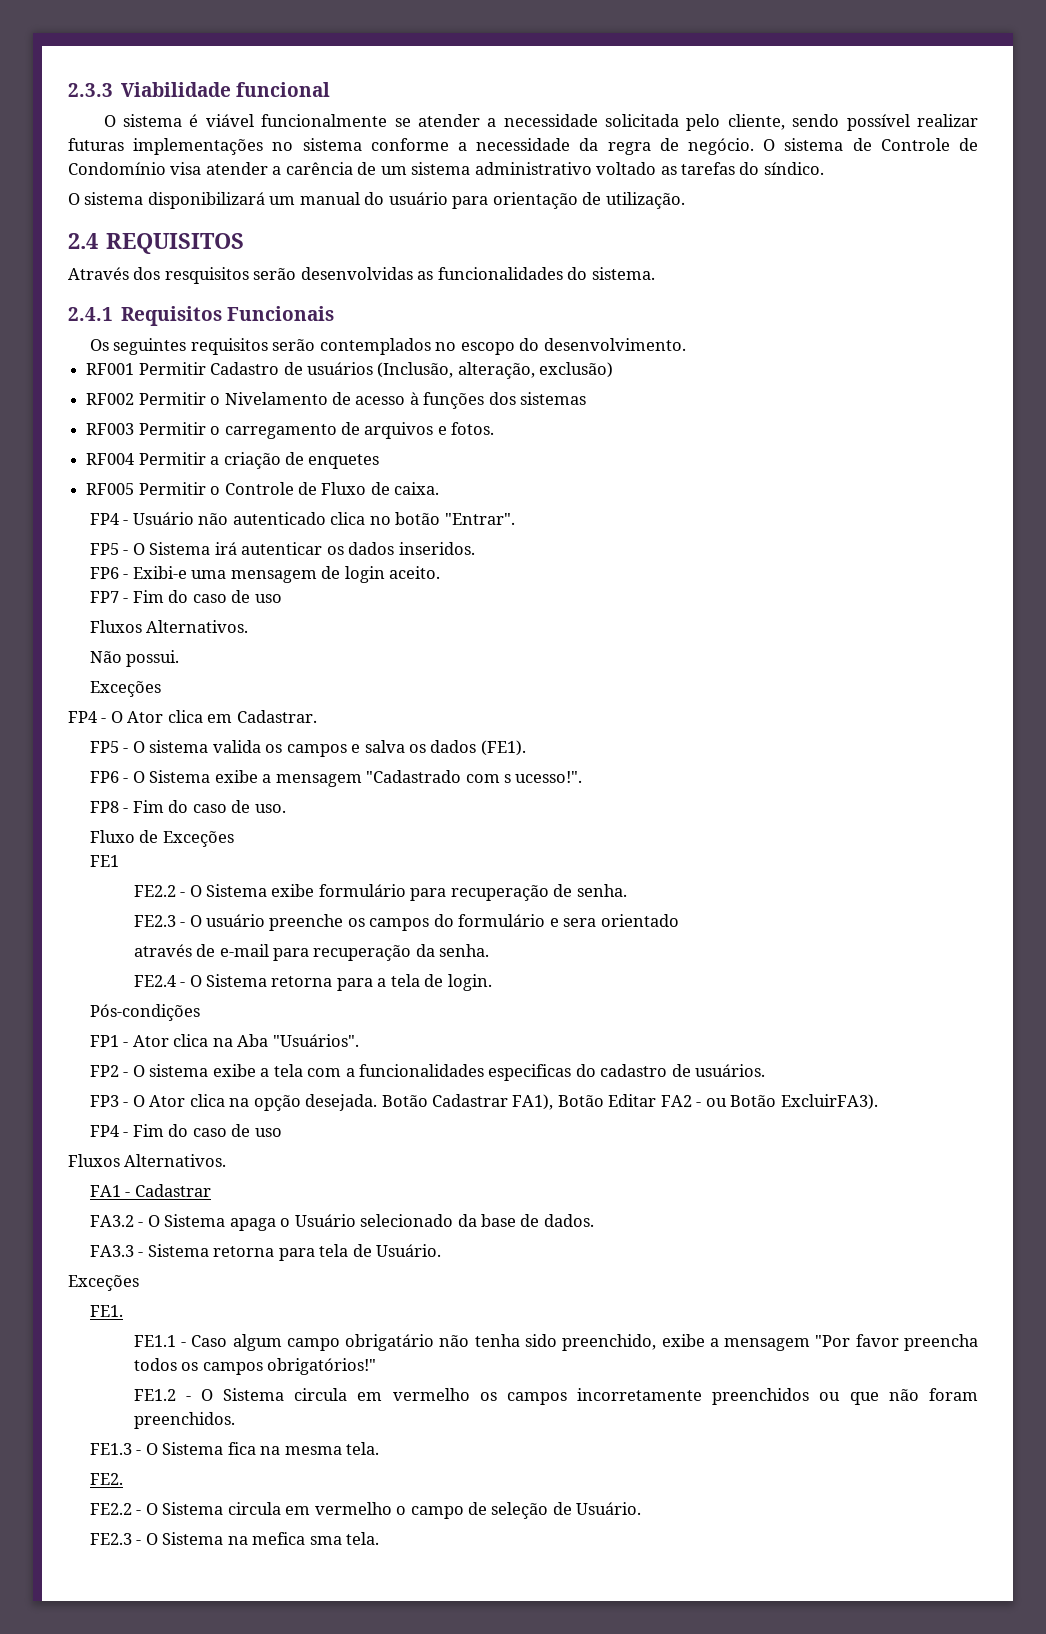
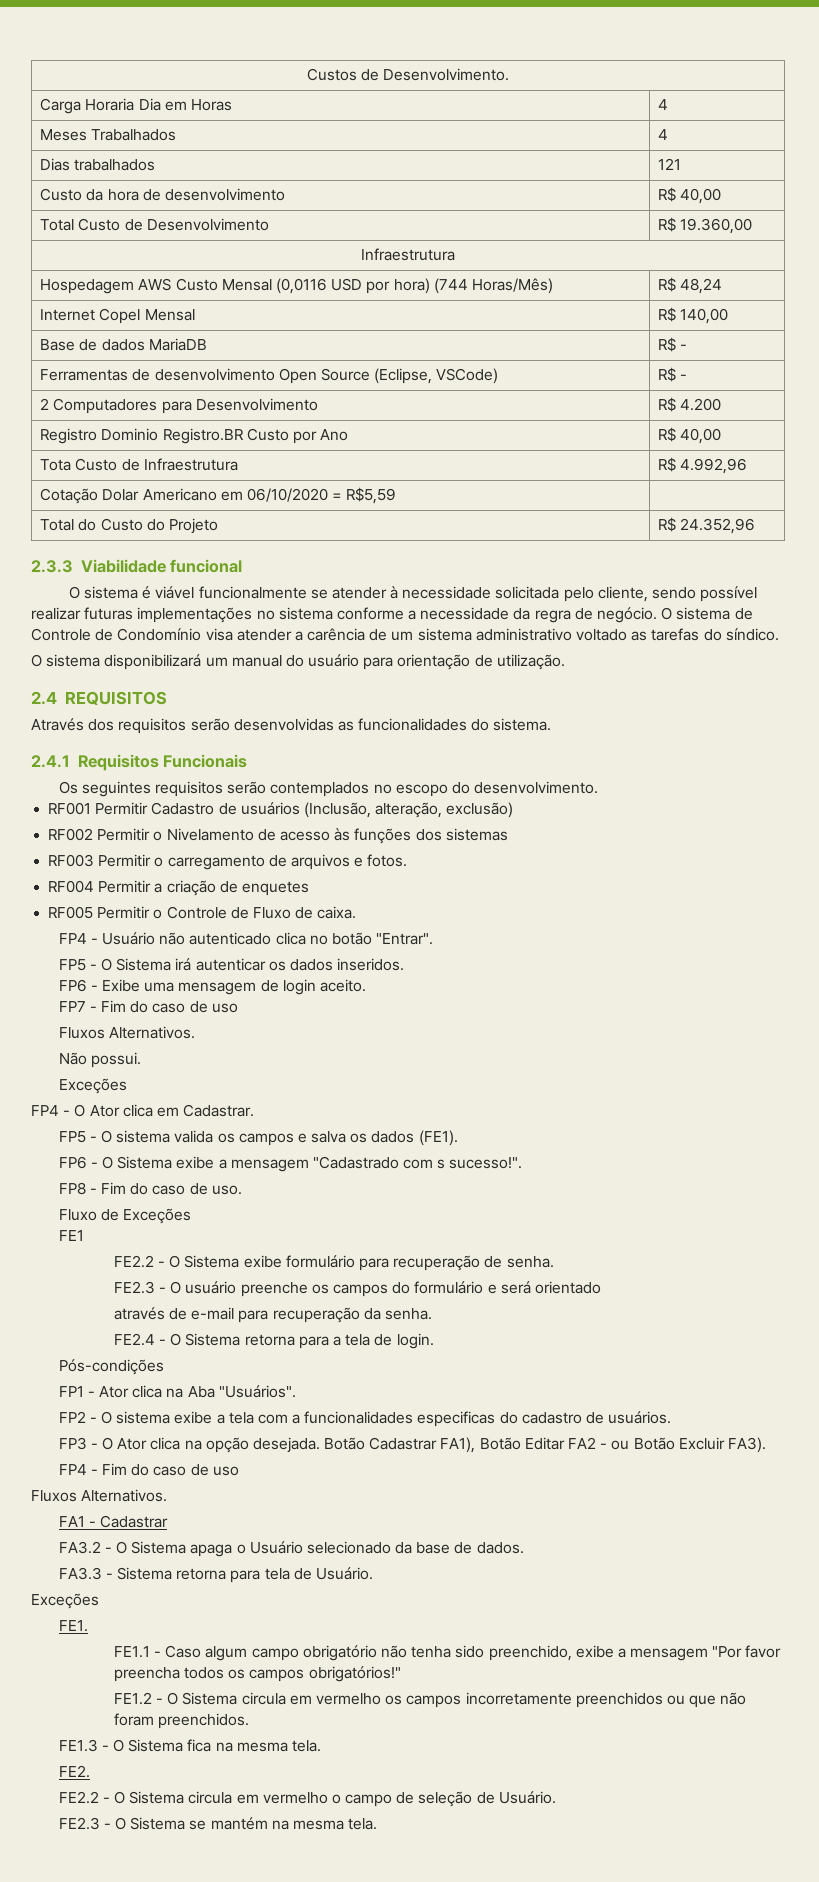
(68, 90) none -> [306,68,510,81] [40,98,233,114] [658,99,669,110] [40,129,177,141] [658,129,669,140] [40,158,156,171] [658,158,682,170] [40,188,286,201] [658,187,722,204] [40,218,269,231] [658,217,753,234] [361,248,455,261] [40,278,553,294] [658,277,723,294] [40,308,195,324] [658,307,729,324] [40,338,207,351] [658,337,688,352] [40,368,499,384] [658,367,688,382] [40,398,318,414] [658,397,722,412] [40,428,349,444] [658,427,722,444] [40,458,238,471] [658,457,748,474] [40,487,397,504] [40,518,219,534] [658,517,756,534] Custos de Desenvolvimento. // Carga Horaria Dia em Horas | 4 // Meses Trabalhados | 4 // Dias trabalhados | 121 // Custo da hora de desenvolvimento | R$ 40,00 // Total Custo de Desenvolvimento | R$ 19.360,00 // Infraestrutura // Hospedagem AWS Custo Mensal (0,0116 USD por hora) (744 Horas/Mês) | R$ 48,24 // Internet Copel Mensal | R$ 140,00 // Base de dados MariaDB | R$ - // Ferramentas de desenvolvimento Open Source (Eclipse, VSCode) | R$ - // 2 Computadores para Desenvolvimento | R$ 4.200 // Registro Dominio Registro.BR Custo por Ano | R$ 40,00 // Tota Custo de Infraestrutura | R$ 4.992,96 // Cotação Dolar Americano em 06/10/2020 = R$5,59 | // Total do Custo do Projeto | R$ 24.352,96 //
[487,118,497,127] a -> [390,586,399,599] à
[164,267,249,284] resquisitos -> [118,718,187,734] requisitos
[409,392,419,405] à -> [334,828,351,841] às
[132,566,187,579] Exibi-e -> [101,979,140,992] Exibe
[515,771,583,783] ucesso!". -> [449,1157,523,1169] sucesso!".
[563,918,597,927] sera -> [500,1281,531,1294] será
[780,1094,878,1110] ExcluirFA3). -> [678,1437,766,1453] Excluir FA3).
[345,1334,435,1351] obrigatário -> [302,1645,377,1661] obrigatório
[227,1532,342,1545] na mefica sma -> [189,1817,344,1830] se mantém na mesma

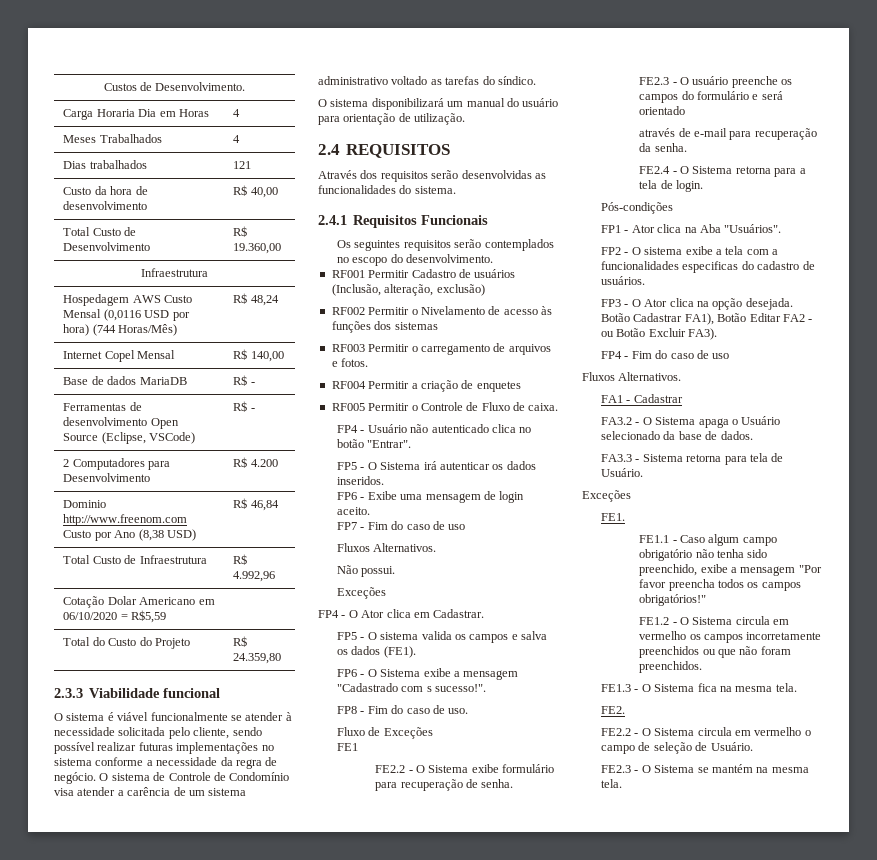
[40,428,244,444] Registro Dominio Registro.BR -> [63,500,107,508] [63,514,188,526] Dominio http://www.freenom.com
[658,427,722,444] [40,459,72,471] | R$ 40,00 // Tota -> [138,529,196,541] [233,498,279,511] [63,555,91,564] (8,38 USD) | R$ 46,84 // Total
[680,518,756,534] 24.352,96 -> [233,653,282,664] 24.359,80

